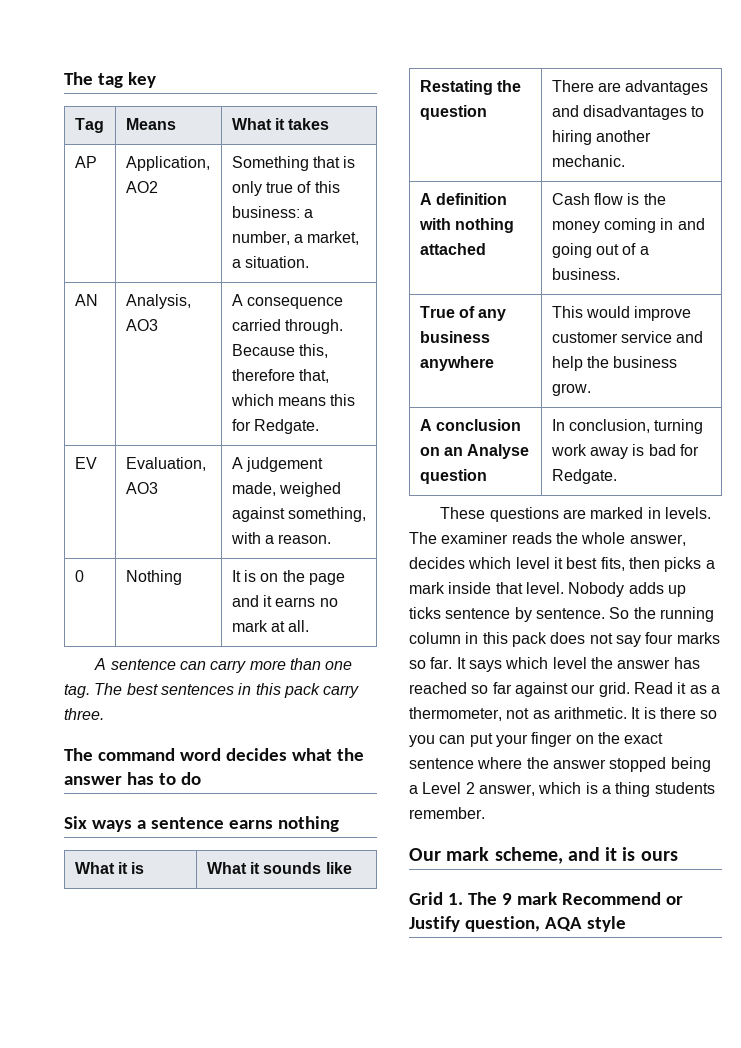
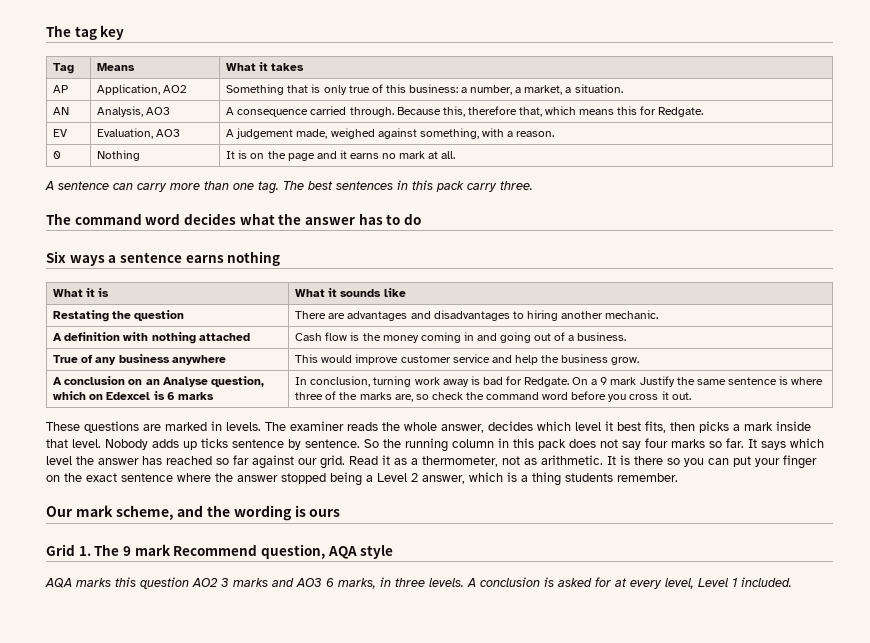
[419,469,487,484] question -> [210,376,264,387] [53,391,214,400] question, which on Edexcel is 6 marks
(617, 476) none -> [572,376,824,387] [295,391,691,402] On a 9 mark Justify the same sentence is where three of the marks are, so check the command word before you cross it out.
[605,847,618,861] it -> [207,505,292,521] the wording
[665,896,683,905] [409,916,460,932] or Justify -> (258, 550) none
(626, 924) none -> [45,577,792,589] // AQA marks this question AO2 3 marks and AO3 6 marks, in three levels. A conclusion is asked for at every level, Level 1 included.

